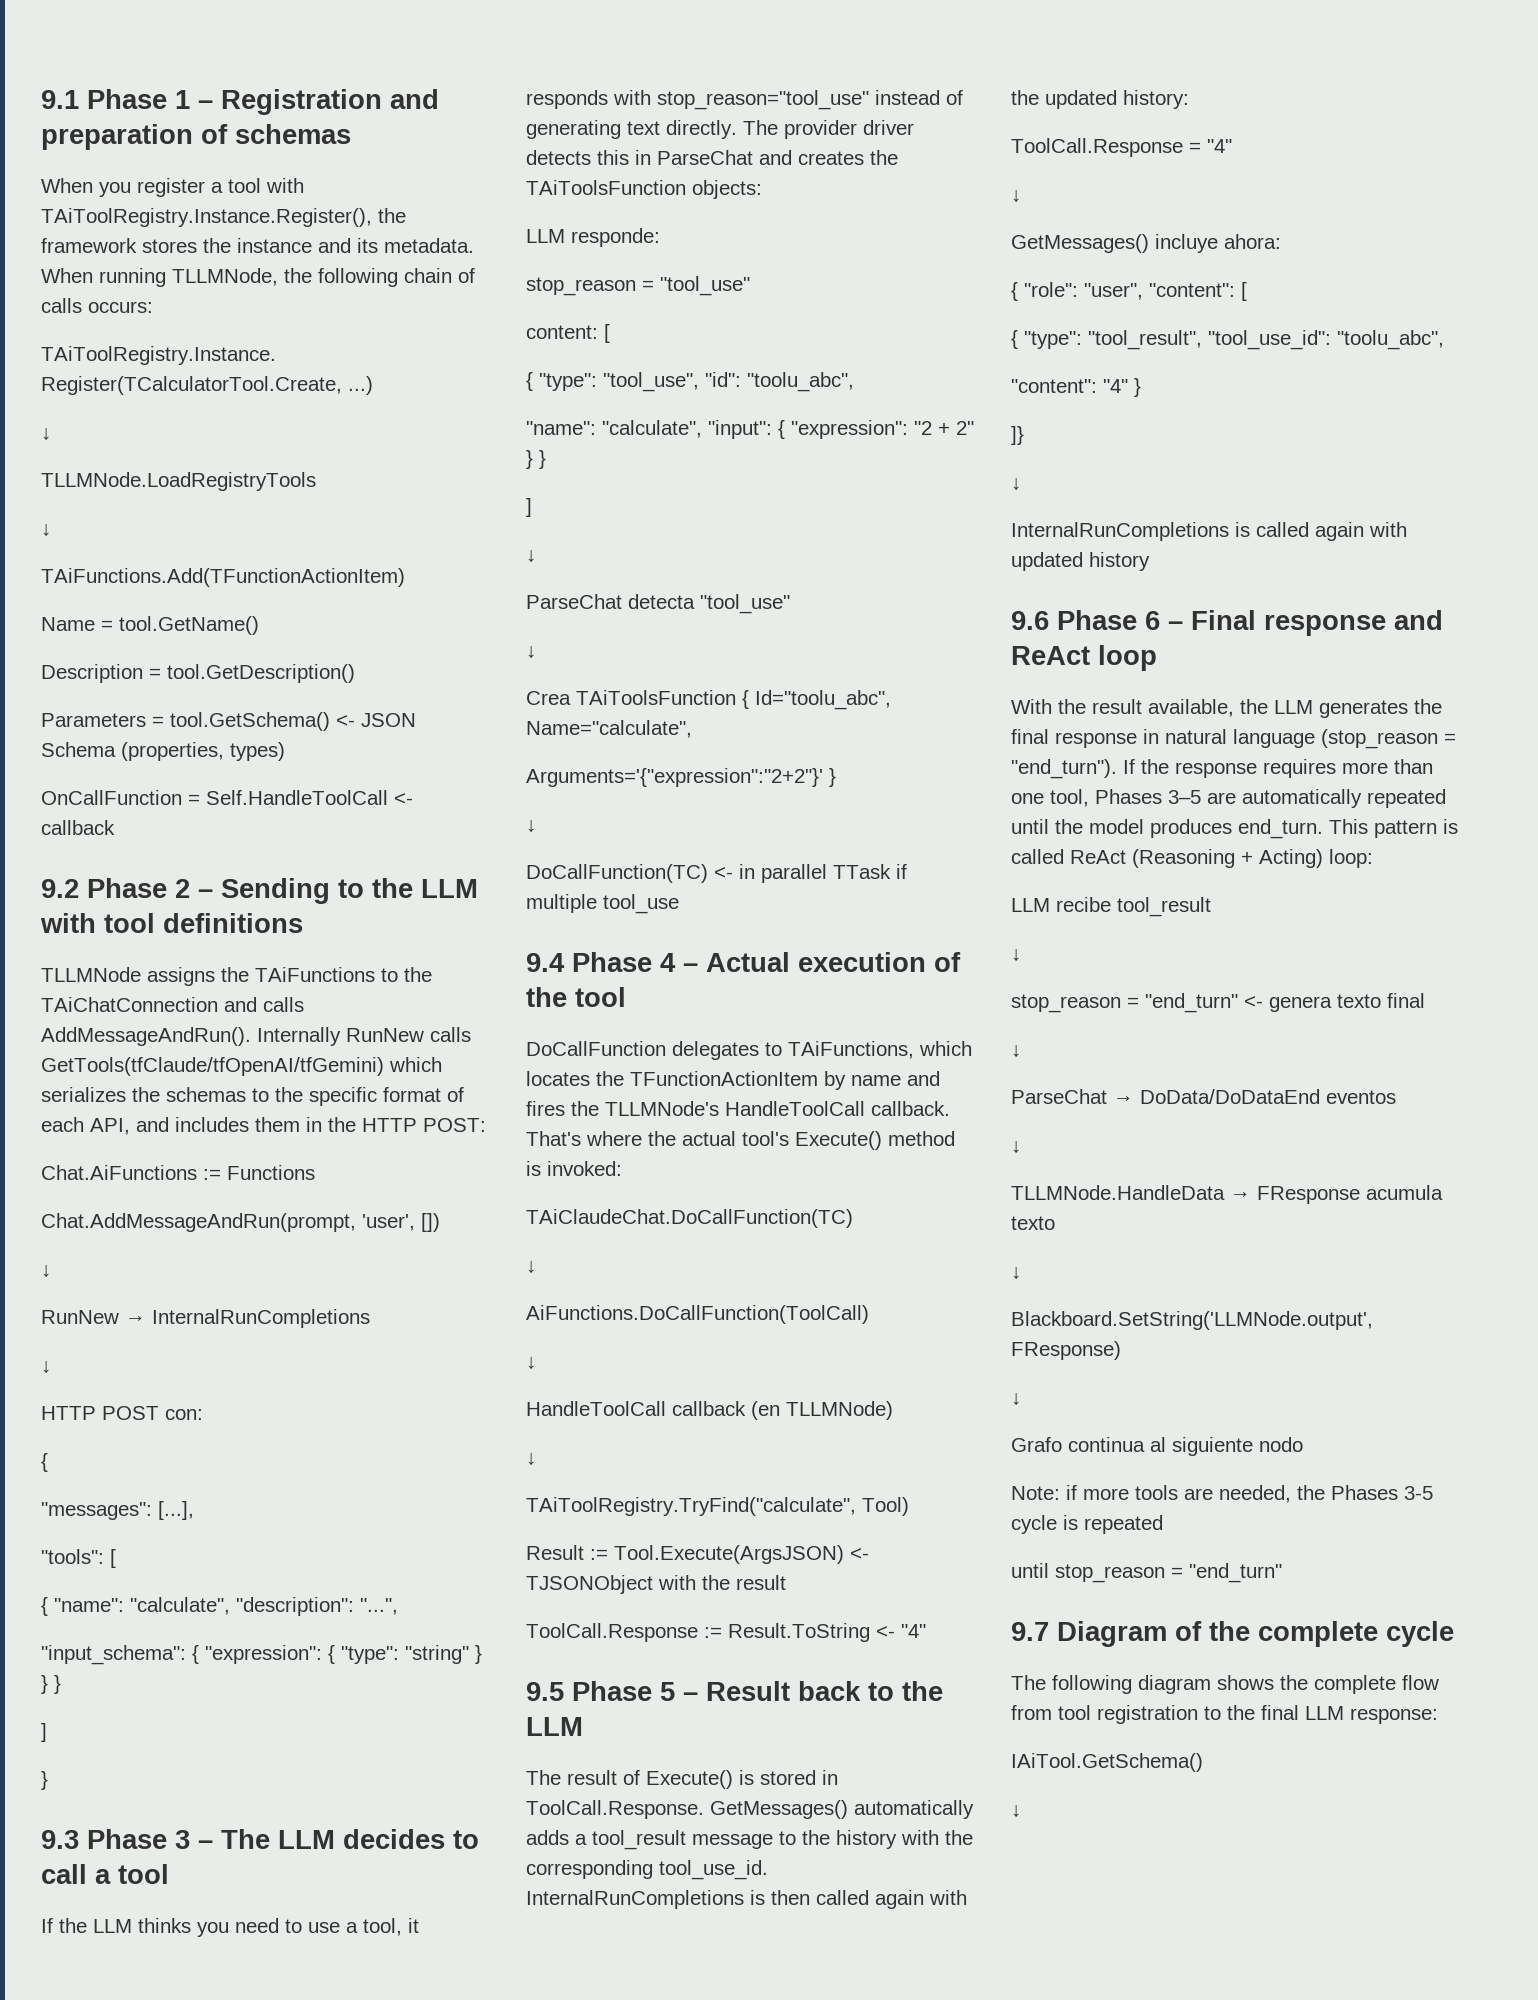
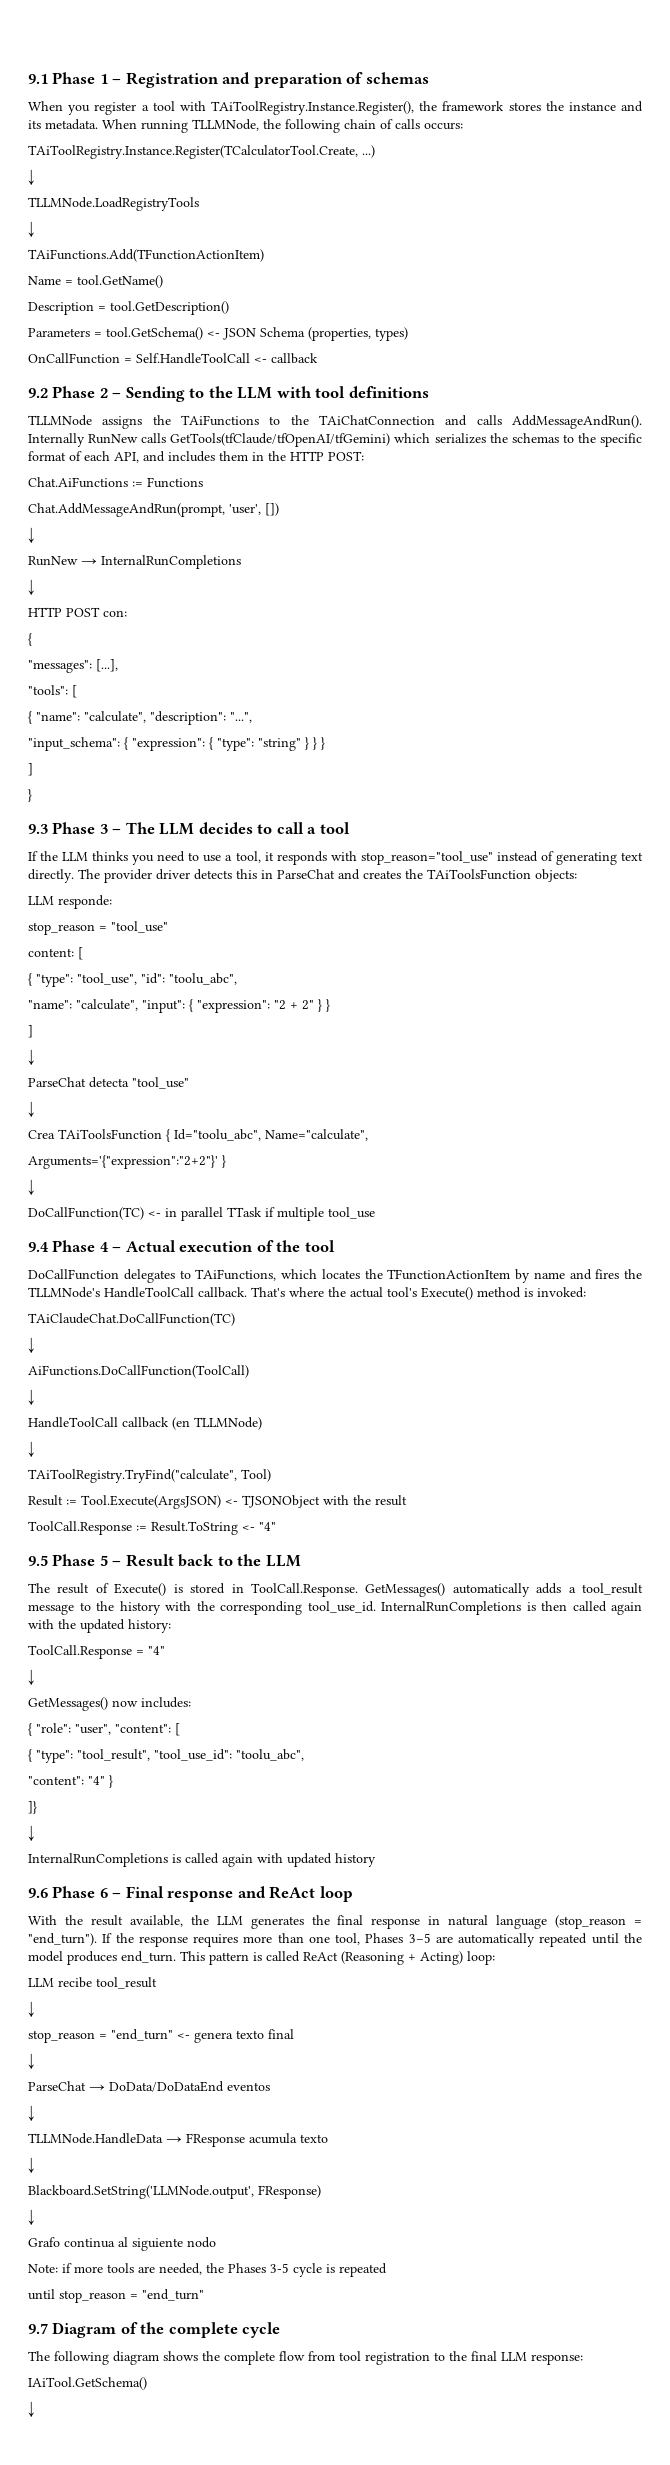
[1155,234,1281,253] incluye ahora: -> [112,1697,191,1708] now includes:

